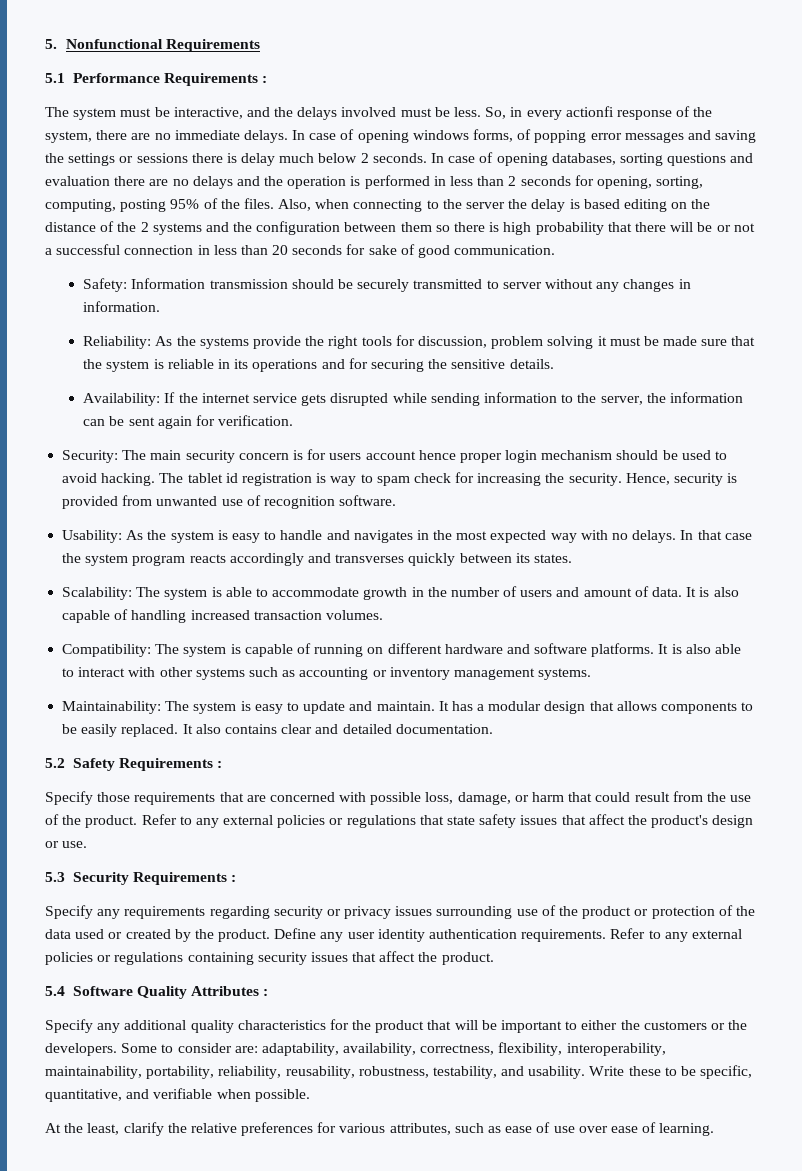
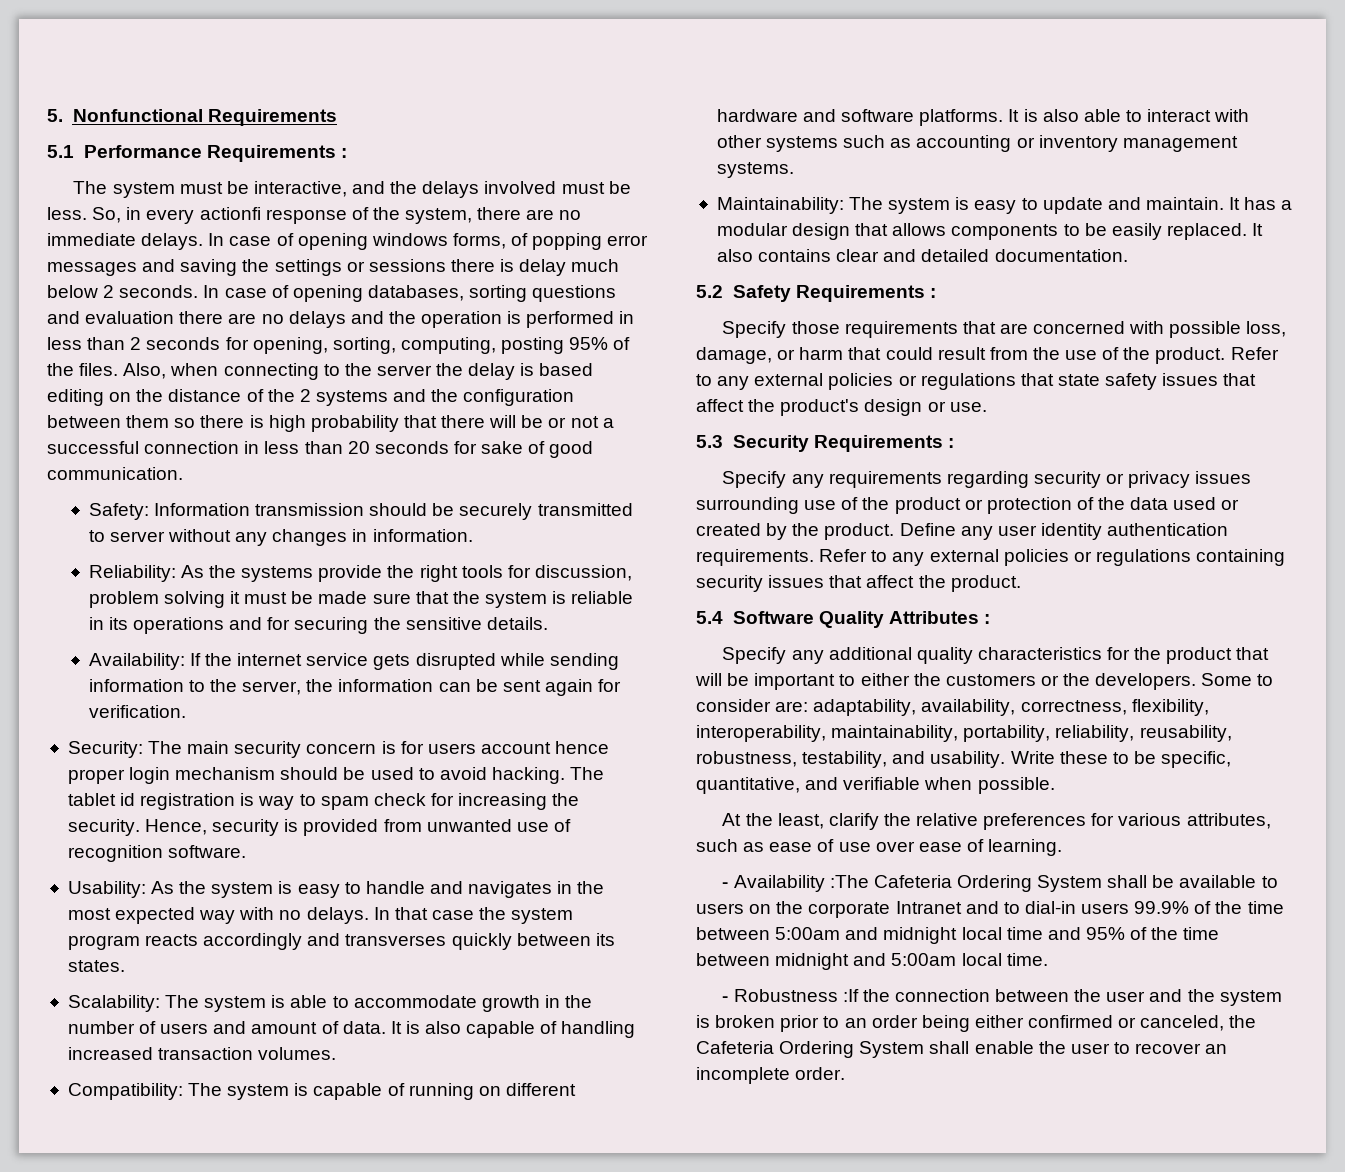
(715, 1129) none -> [722,875,1278,892] [696,901,1284,918] [696,927,1220,944] [696,953,1048,970] [722,989,1282,1006] [696,1015,1257,1032] [696,1041,1228,1058] [696,1067,846,1084] // - Availability :The Cafeteria Ordering System shall be available to users on the corporate Intranet and to dial-in users 99.9% of the time between 5:00am and midnight local time and 95% of the time between midnight and 5:00am local time. // - Robustness :If the connection between the user and the system is broken prior to an order being either confirmed or canceled, the Cafeteria Ordering System shall enable the user to recover an incomplete order.

